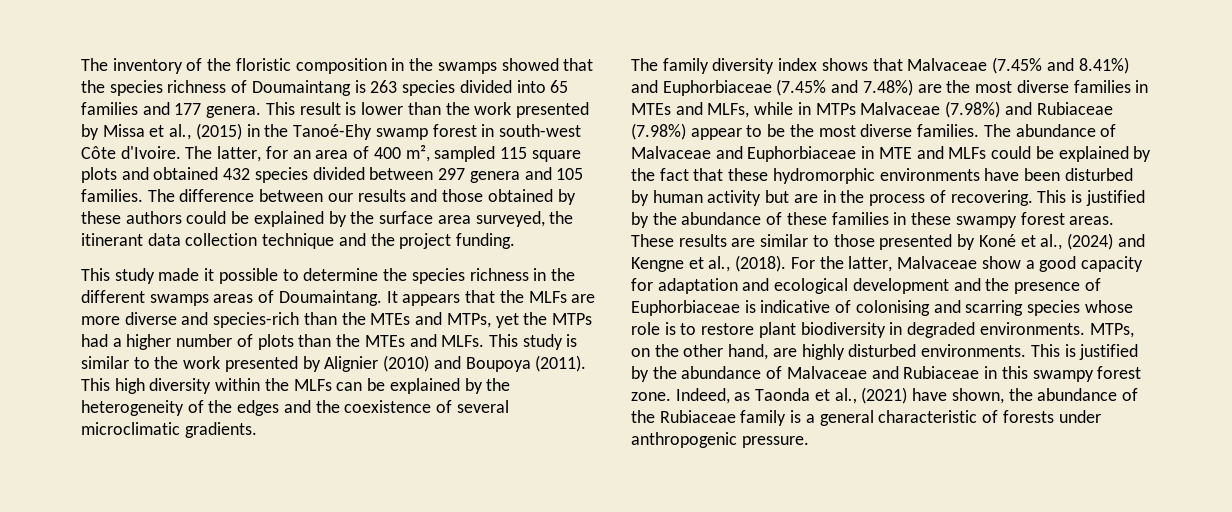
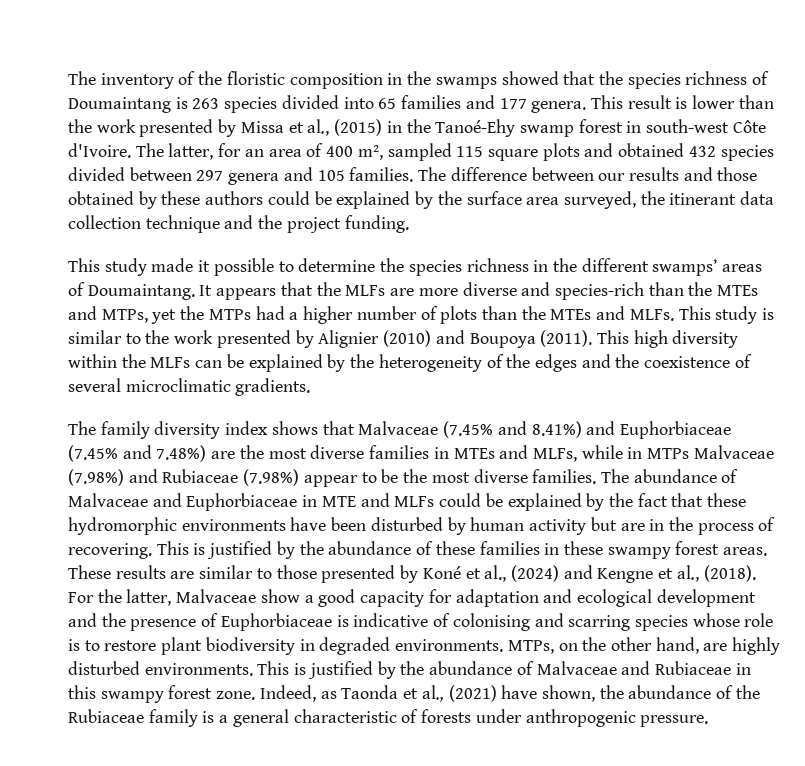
[149,294,209,306] swamps -> [652,259,718,276] swamps’

